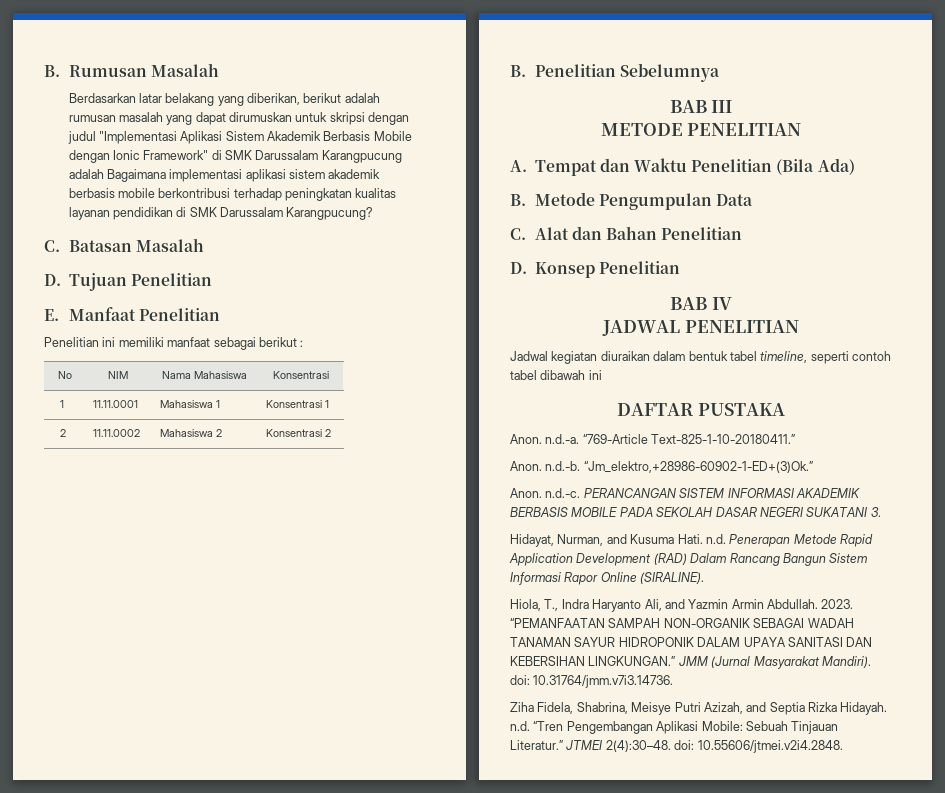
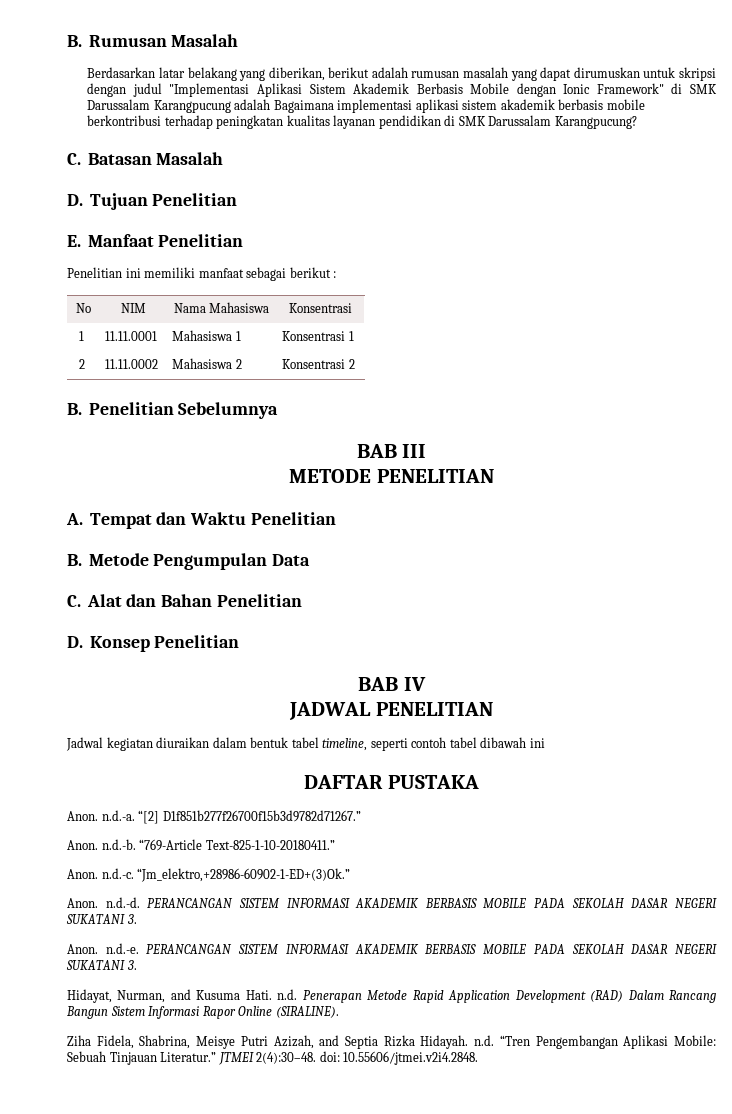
[776,158,855,175] (Bila Ada) -> (336, 518) none
(580, 439) none -> [138,810,361,824] [67,839,136,850] “[2] D1f851b277f26700f15b3d9782d71267.” // Anon. n.d.-b.
[545,461,581,471] n.d.-b. -> [101,868,134,879] n.d.-c.
[545,488,581,498] n.d.-c. -> [105,897,717,908] [66,914,137,924] [67,943,139,954] n.d.-d. PERANCANGAN SISTEM INFORMASI AKADEMIK BERBASIS MOBILE PADA SEKOLAH DASAR NEGERI SUKATANI 3. // Anon. n.d.-e.
[510,599,854,612] [510,618,854,628] [510,637,873,647] [510,656,871,669] [510,675,674,688] // Hiola, T., Indra Haryanto Ali, and Yazmin Armin Abdullah. 2023. “PEMANFAATAN SAMPAH NON-ORGANIK SEBAGAI WADAH TANAMAN SAYUR HIDROPONIK DALAM UPAYA SANITASI DAN KEBERSIHAN LINGKUNGAN.” JMM (Jurnal Masyarakat Mandiri). doi: 10.31764/jmm.v7i3.14736. -> (339, 1012) none

